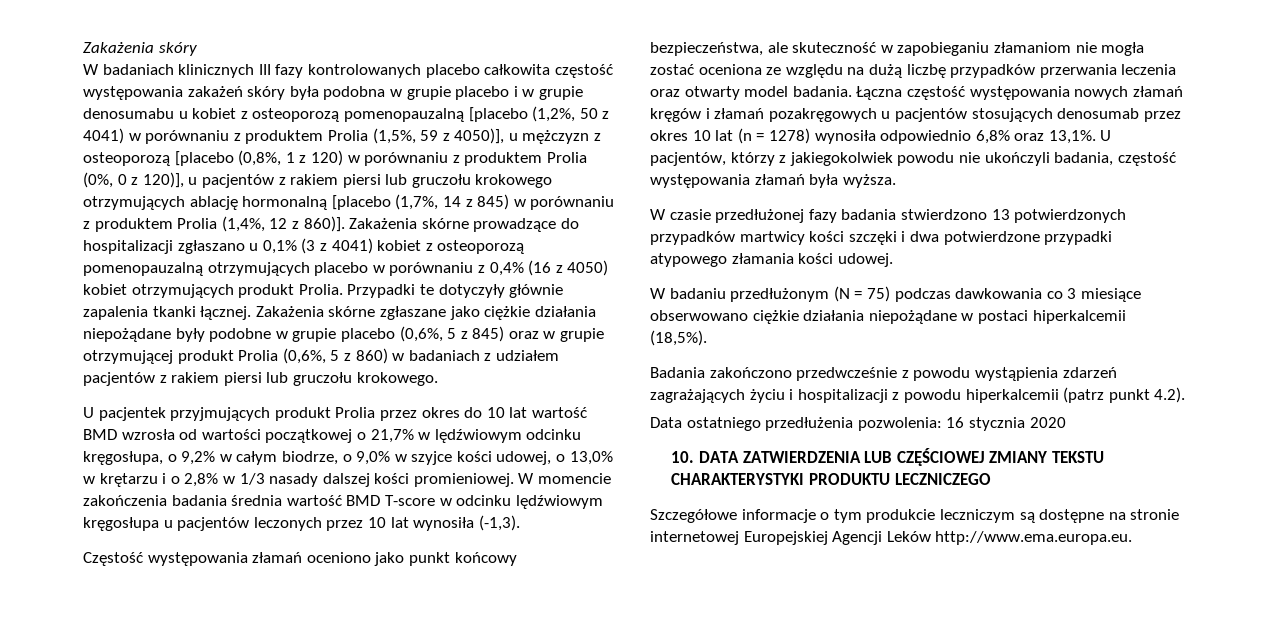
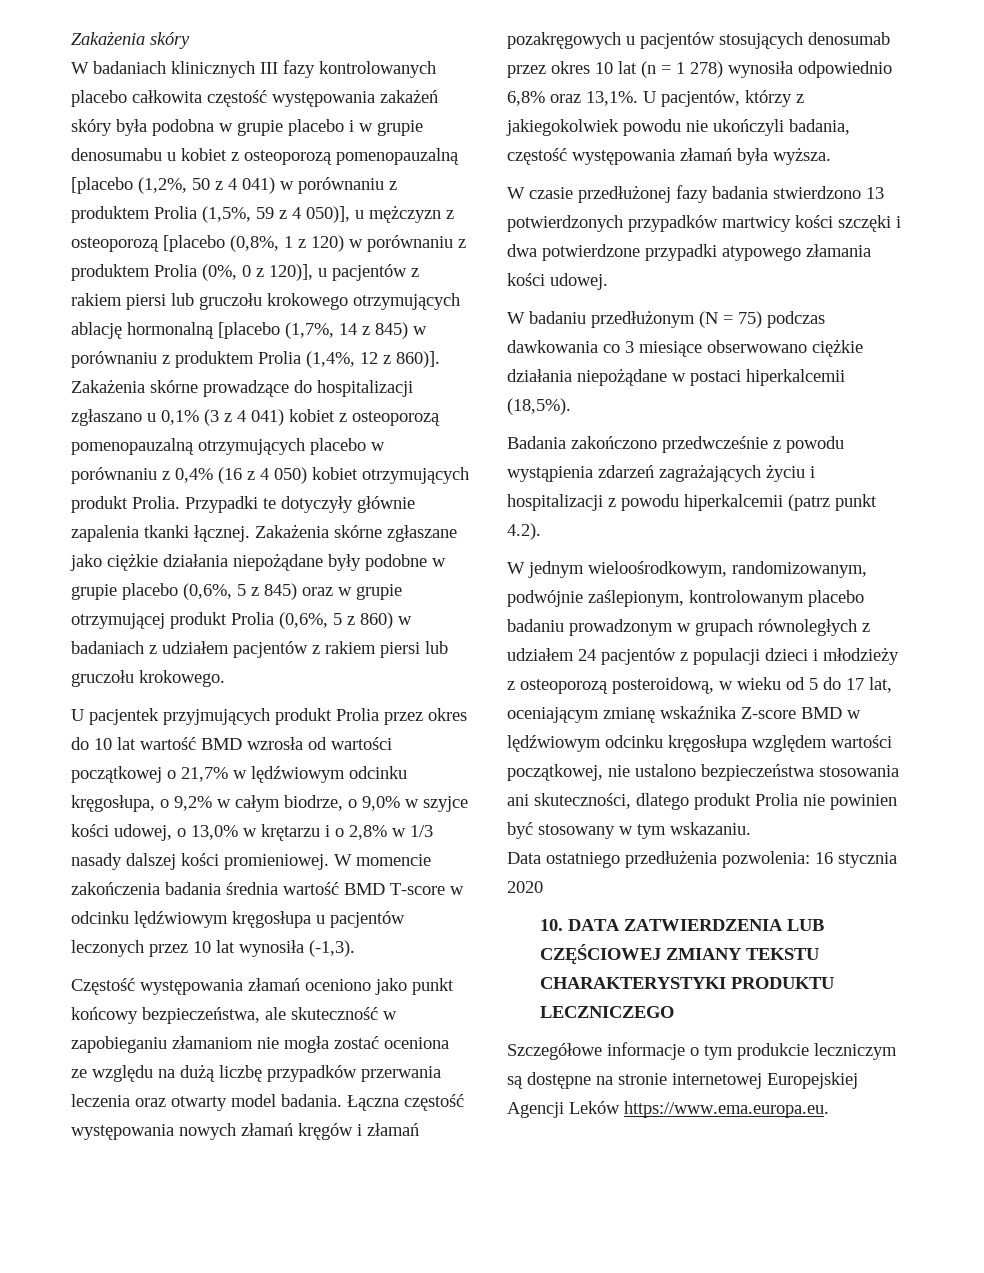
[83,128,124,144] 4041) -> [228,177,275,194] 4 041)
[454,128,505,144] 4050)], -> [292,206,350,223] 4 050)],
[331,238,373,254] 4041) -> [237,409,284,426] 4 041)
[567,260,609,276] 4050) -> [260,467,307,484] 4 050)
[768,128,810,144] 1278) -> [676,61,723,78] 1 278)
(1186, 395) none -> [507,561,867,578] [507,590,864,607] [507,619,870,636] [507,647,899,665] [507,677,892,694] [507,706,861,723] [507,735,892,752] [507,764,899,781] [507,793,897,810] [507,822,751,839] // W jednym wieloośrodkowym, randomizowanym, podwójnie zaślepionym, kontrolowanym placebo badaniu prowadzonym w grupach równoległych z udziałem 24 pacjentów z populacji dzieci i młodzieży z osteoporozą posteroidową, w wieku od 5 do 17 lat, oceniającym zmianę wskaźnika Z-score BMD w lędźwiowym odcinku kręgosłupa względem wartości początkowej, nie ustalono bezpieczeństwa stosowania ani skuteczności, dlatego produkt Prolia nie powinien być stosowany w tym wskazaniu.
[935,531,1133,545] http://www.ema.europa.eu. -> [624,1101,829,1118] https://www.ema.europa.eu.

